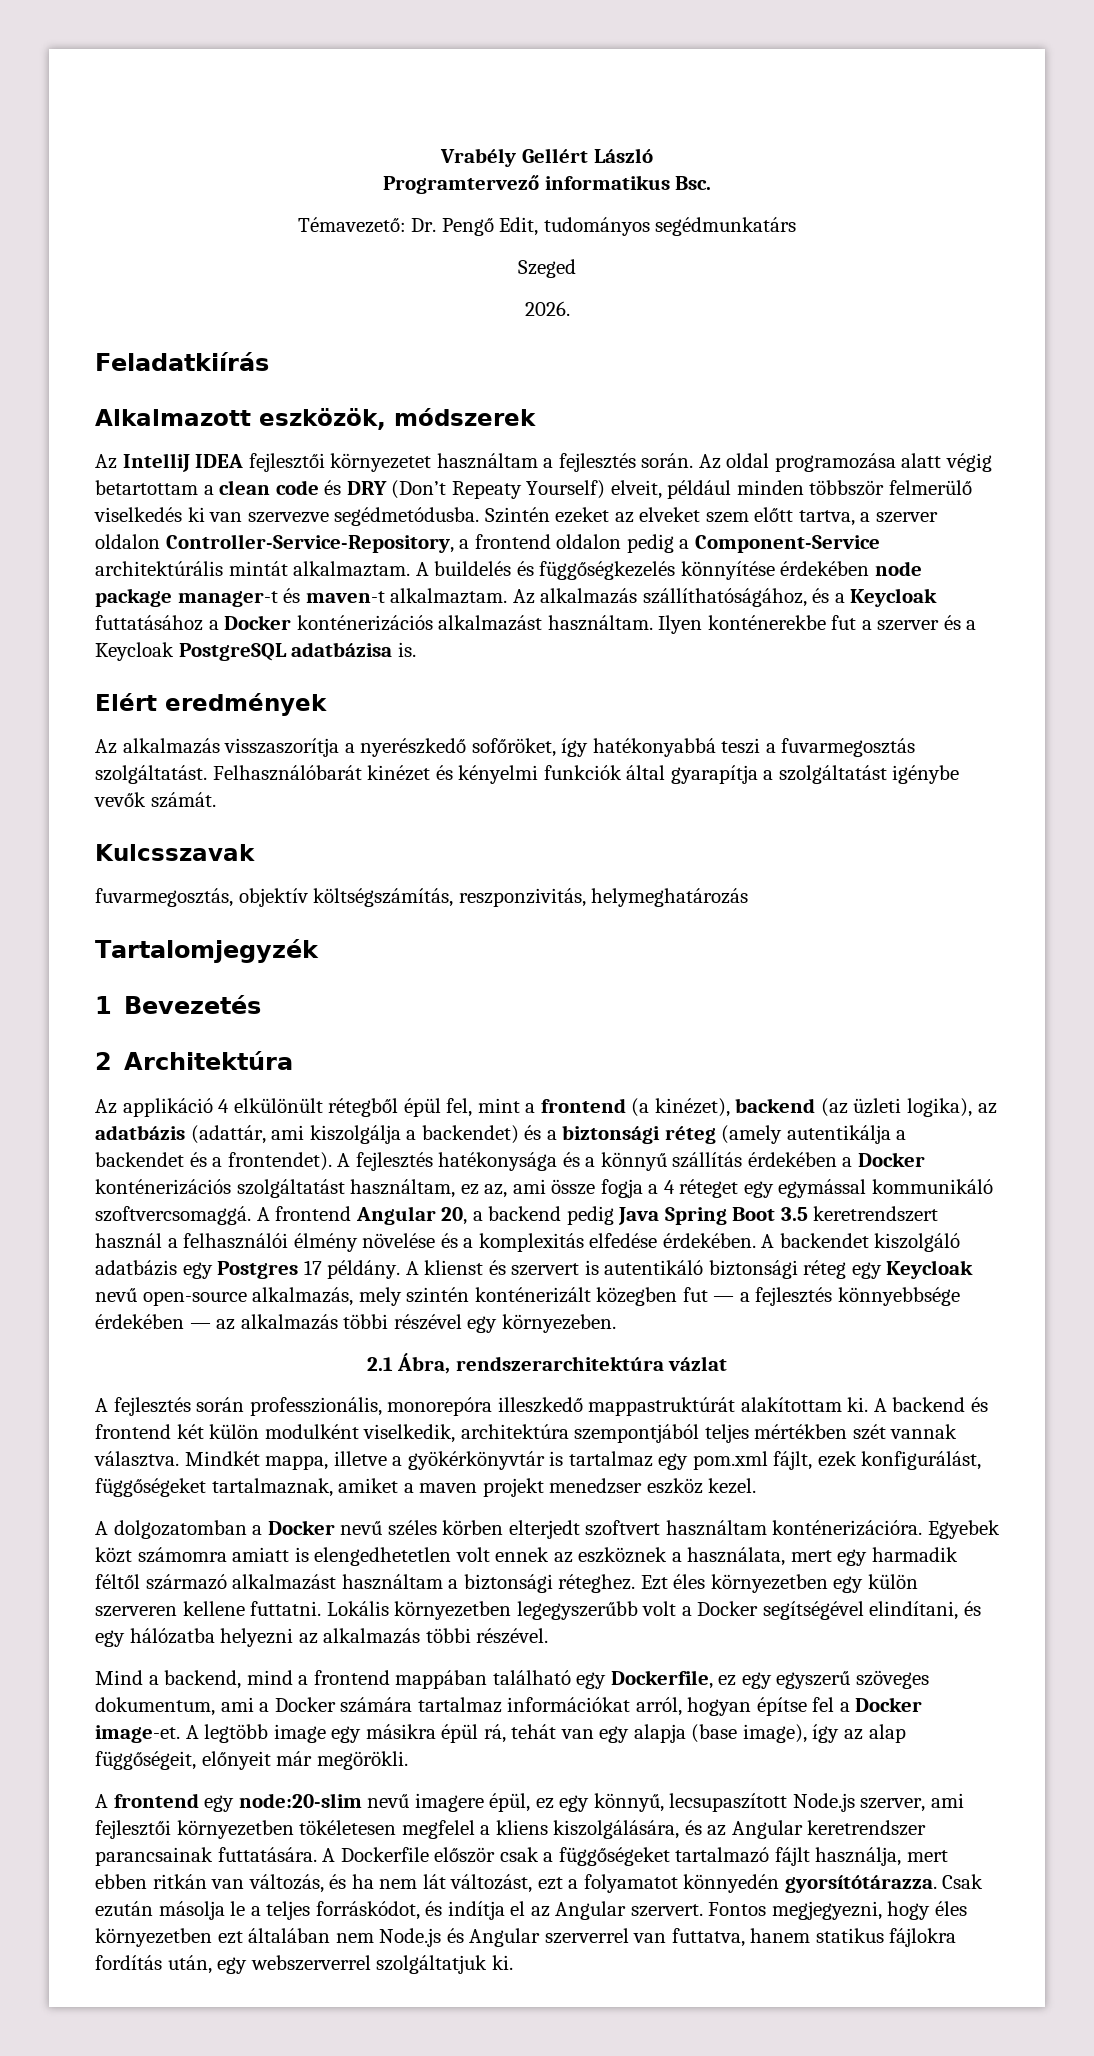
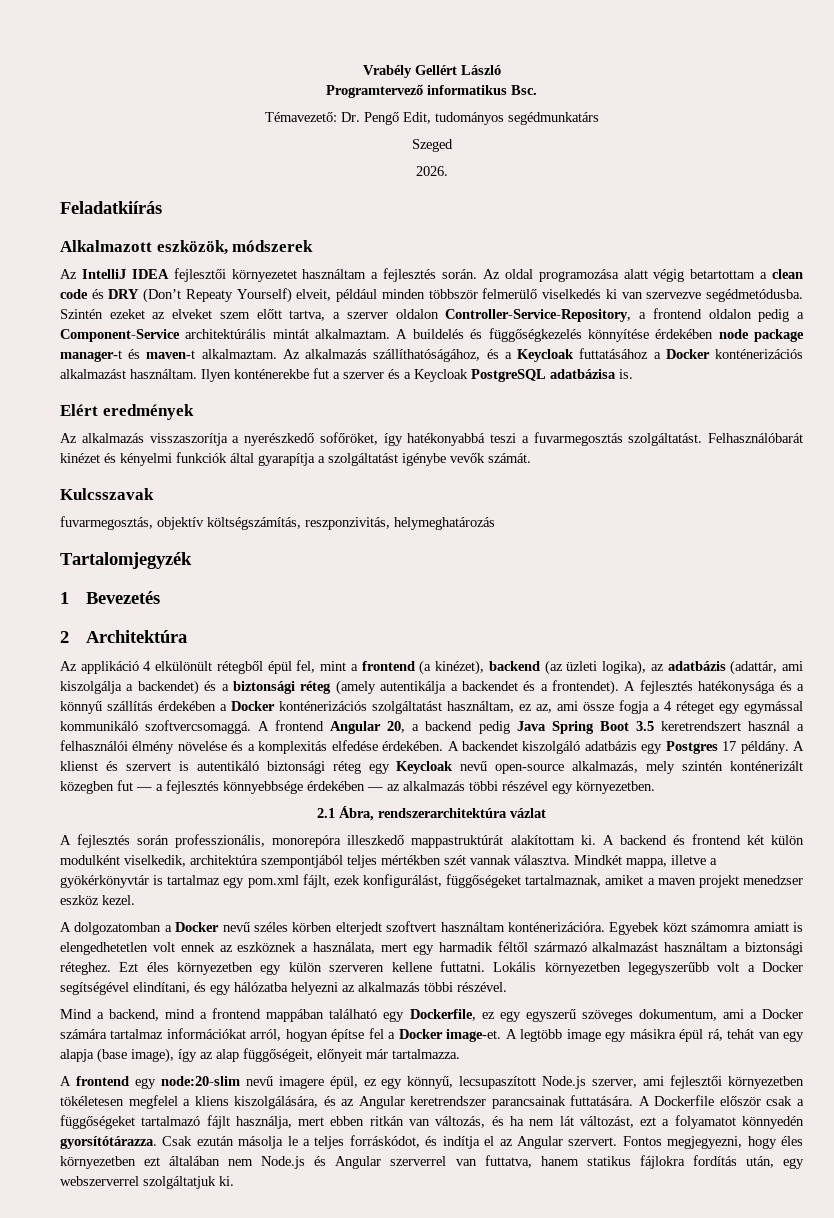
[501,1314,616,1333] környezeben. -> [576,781,655,794] környezetben.
[316,1751,408,1770] megörökli. -> [392,1049,460,1059] tartalmazza.

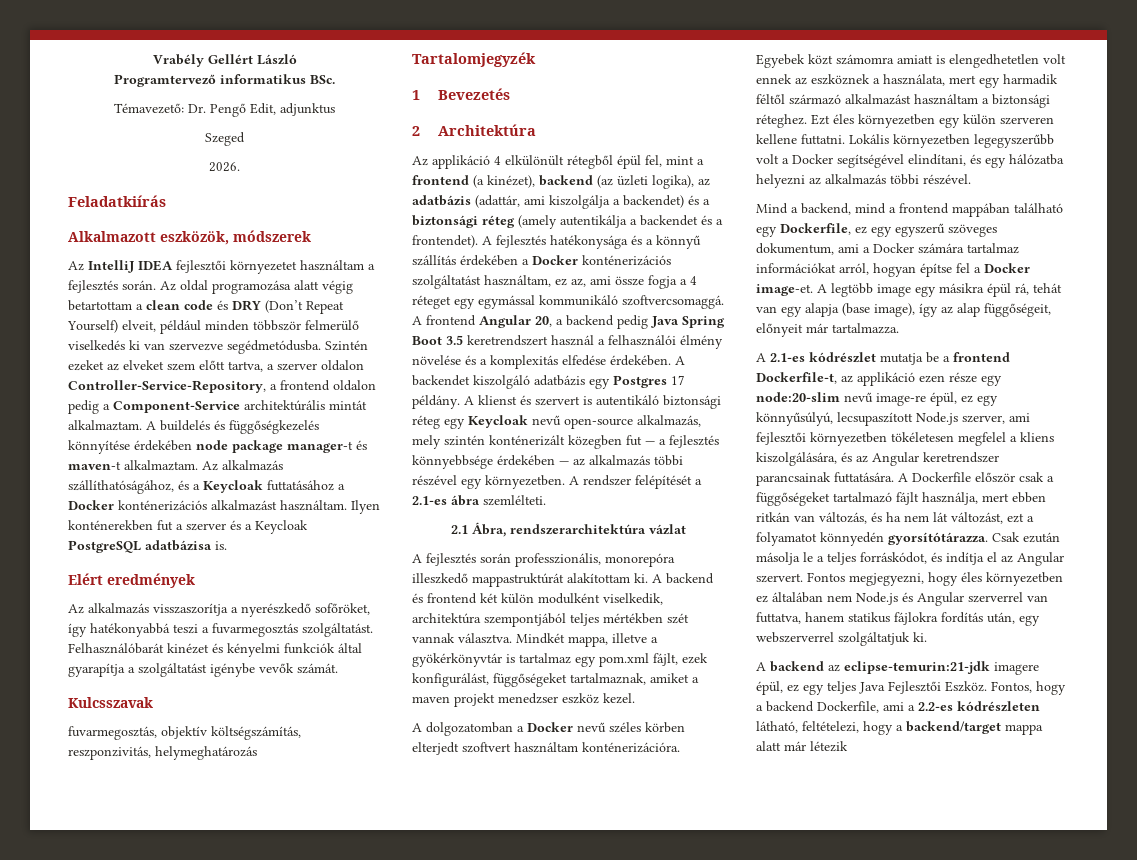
[511,85,537,95] Bsc. -> [310,75,335,84] BSc.
[434,112,599,125] tudományos segédmunkatárs -> [280,103,335,116] adjunktus
[185,289,233,302] Repeaty -> [306,301,344,314] Repeat
[234,369,309,379] konténerekbe -> [68,520,153,531] konténerekben
(655, 787) none -> [569,475,702,489] [412,495,546,506] A rendszer felépítését a 2.1-es ábra szemlélteti.
[75,1076,129,1086] frontend -> [770,352,1010,365] [756,372,977,386] 2.1-es kódrészlet mutatja be a frontend Dockerfile-t, az applikáció ezen része
[278,1076,454,1089] imagere épül, ez egy könnyű, -> [876,392,998,406] [756,412,833,426] image-re épül, ez egy könnyűsúlyú,
[144,1157,161,1166] ezt -> [756,595,768,603] ez
(234, 1181) none -> [756,661,1039,675] [756,681,1066,695] [756,701,1040,713] [756,721,1043,735] [756,741,848,752] // A backend az eclipse-temurin:21-jdk imagere épül, ez egy teljes Java Fejlesztői Eszköz. Fontos, hogy a backend Dockerfile, ami a 2.2-es kódrészleten látható, feltételezi, hogy a backend/target mappa alatt már létezik

